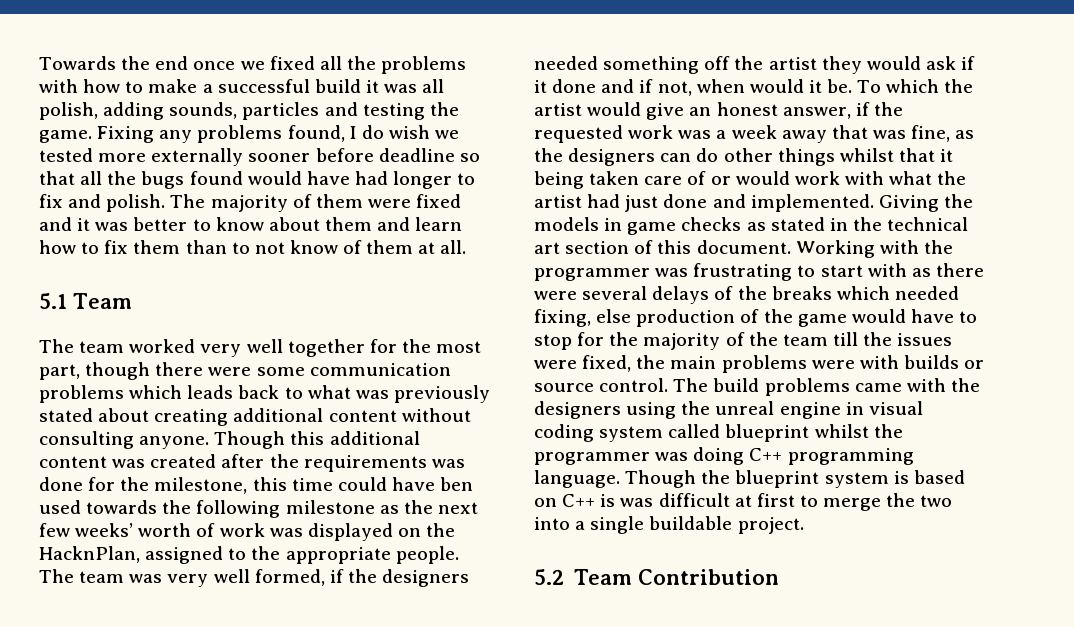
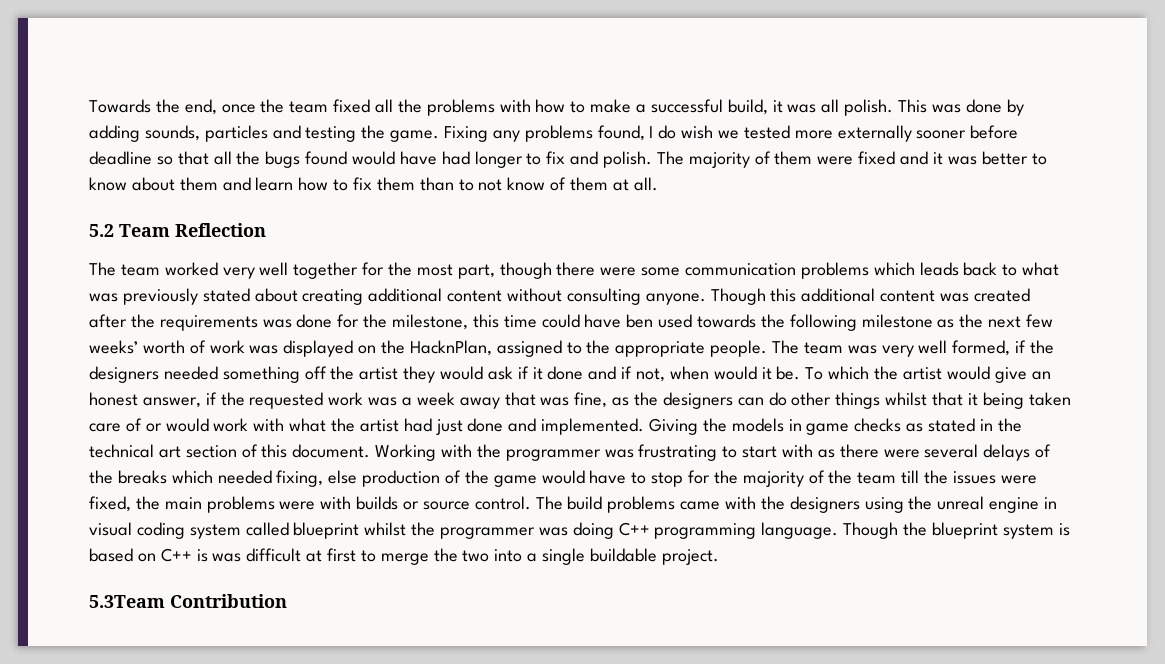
[155,56,265,70] end once we -> [184,99,329,115] end, once the team
[314,79,361,93] build -> [727,99,768,115] build,
[39,102,98,120] polish, -> [844,99,1024,116] polish. This was done by
[39,293,132,309] 5.1 Team -> [89,223,266,237] 5.2 Team Reflection
[534,569,633,585] 5.2 Team -> [89,595,165,608] 5.3Team

